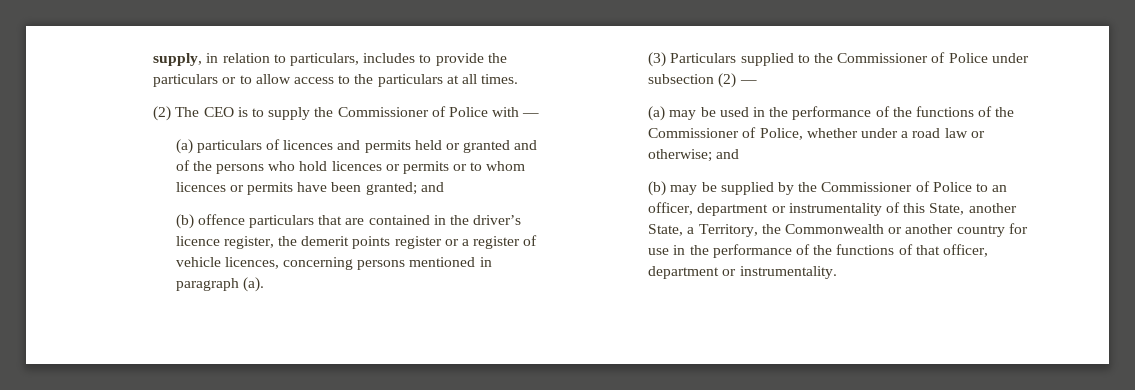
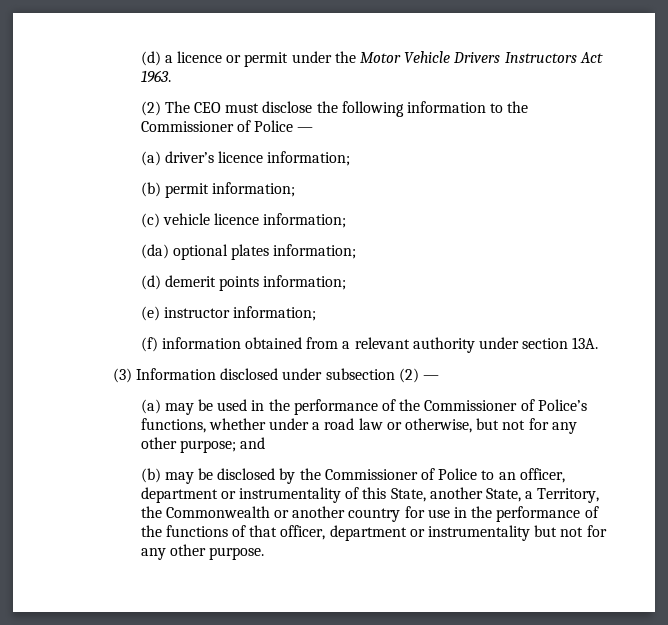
[153,53,507,66] [153,74,519,87] [153,106,540,121] [175,139,538,154] [175,160,526,174] [175,182,444,195] [175,214,522,229] [175,235,538,249] [175,257,492,270] [175,277,264,292] [648,52,794,67] supply, in relation to particulars, includes to provide the particulars or to allow access to the particulars at all times. // (2) The CEO is to supply the Commissioner of Police with — // (a) particulars of licences and permits held or granted and of the persons who hold licences or permits or to whom licences or permits have been granted; and // (b) offence particulars that are contained in the driver’s licence register, the demerit points register or a register of vehicle licences, concerning persons mentioned in paragraph (a). // (3) Particulars supplied -> [140,51,603,67] [140,70,171,83] [140,101,486,117] (d) a licence or permit under the Motor Vehicle Drivers Instructors Act 1963. // (2) The CEO must disclose the following information
(988, 58) none -> [297,127,314,132] [140,151,351,166] [140,182,296,198] [140,213,347,228] [140,244,357,260] [140,275,347,291] [140,306,317,321] [140,337,599,353] [112,368,279,383] — // (a) driver’s licence information; // (b) permit information; // (c) vehicle licence information; // (da) optional plates information; // (d) demerit points information; // (e) instructor information; // (f) information obtained from a relevant authority under section 13A. // (3) Information disclosed
[915,106,1015,117] [648,127,803,140] functions of the Commissioner of Police, -> [424,399,587,411] [140,418,206,433] Commissioner of Police’s functions,
[648,149,713,162] otherwise; -> [404,418,577,434] [140,437,236,453] otherwise, but not for any other purpose;
[720,182,774,195] supplied -> [217,468,276,480] disclosed
[739,266,837,279] instrumentality. -> [427,525,607,541] [140,544,265,560] instrumentality but not for any other purpose.

